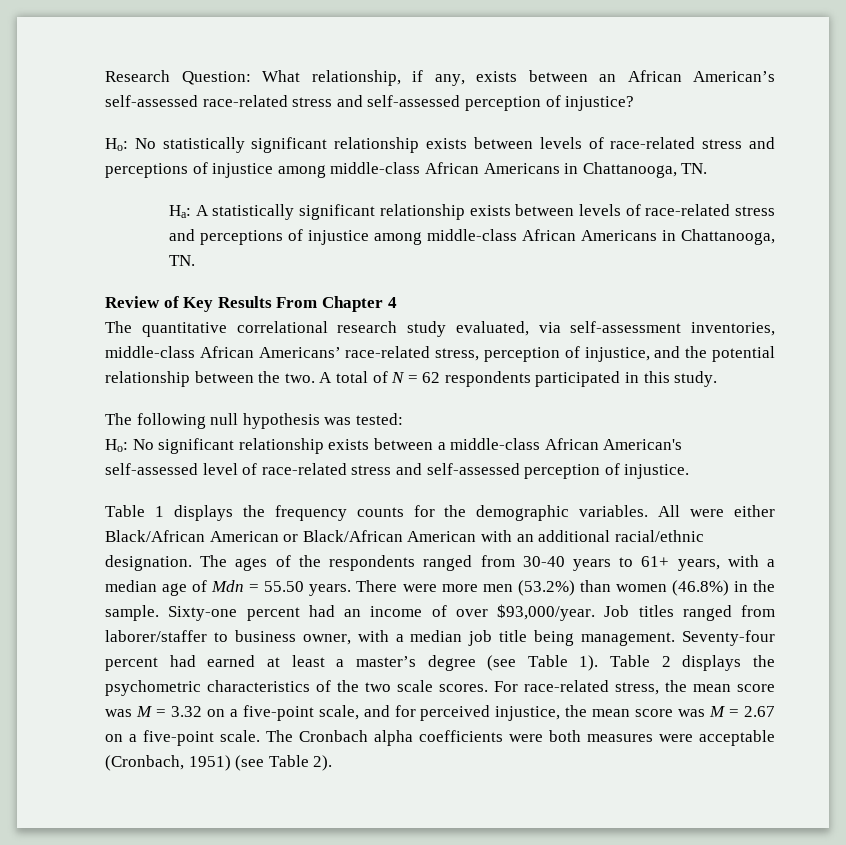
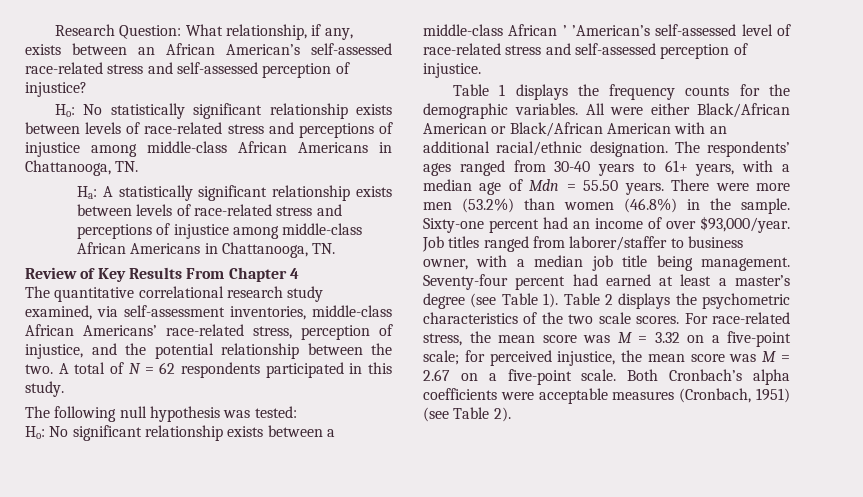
[455,321,529,336] evaluated, -> [25,305,92,320] examined,
[603,439,683,450] American's -> [562,25,650,36] ’ ’American’s
[235,555,416,571] ages of the respondents -> [707,141,790,157] [423,163,451,176] respondents’ ages
[318,705,390,720] scale, and -> [423,350,459,365] scale;
[266,730,368,742] The Cronbach -> [627,369,743,381] Both Cronbach’s
[549,730,775,746] both measures were acceptable -> [538,388,675,404] acceptable measures

